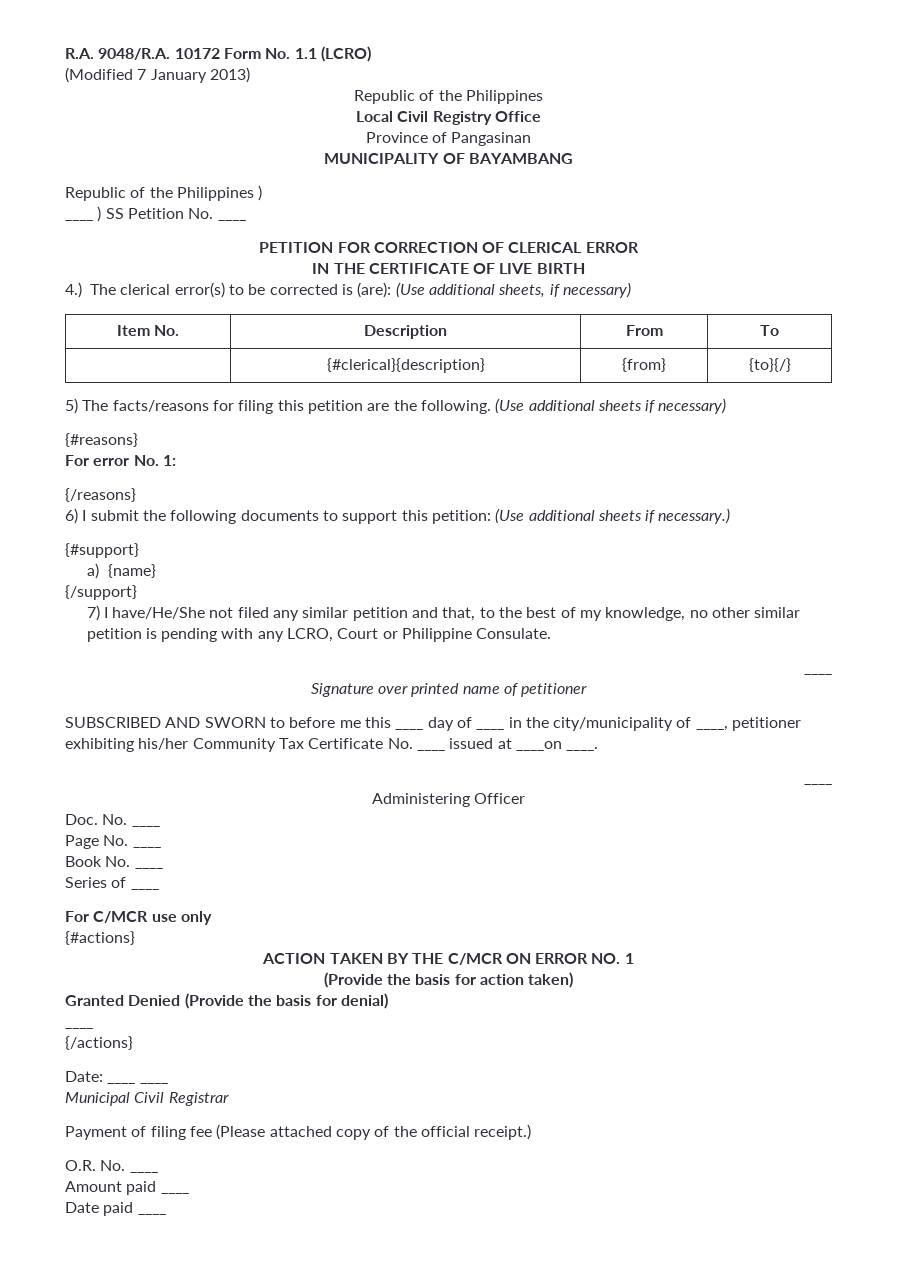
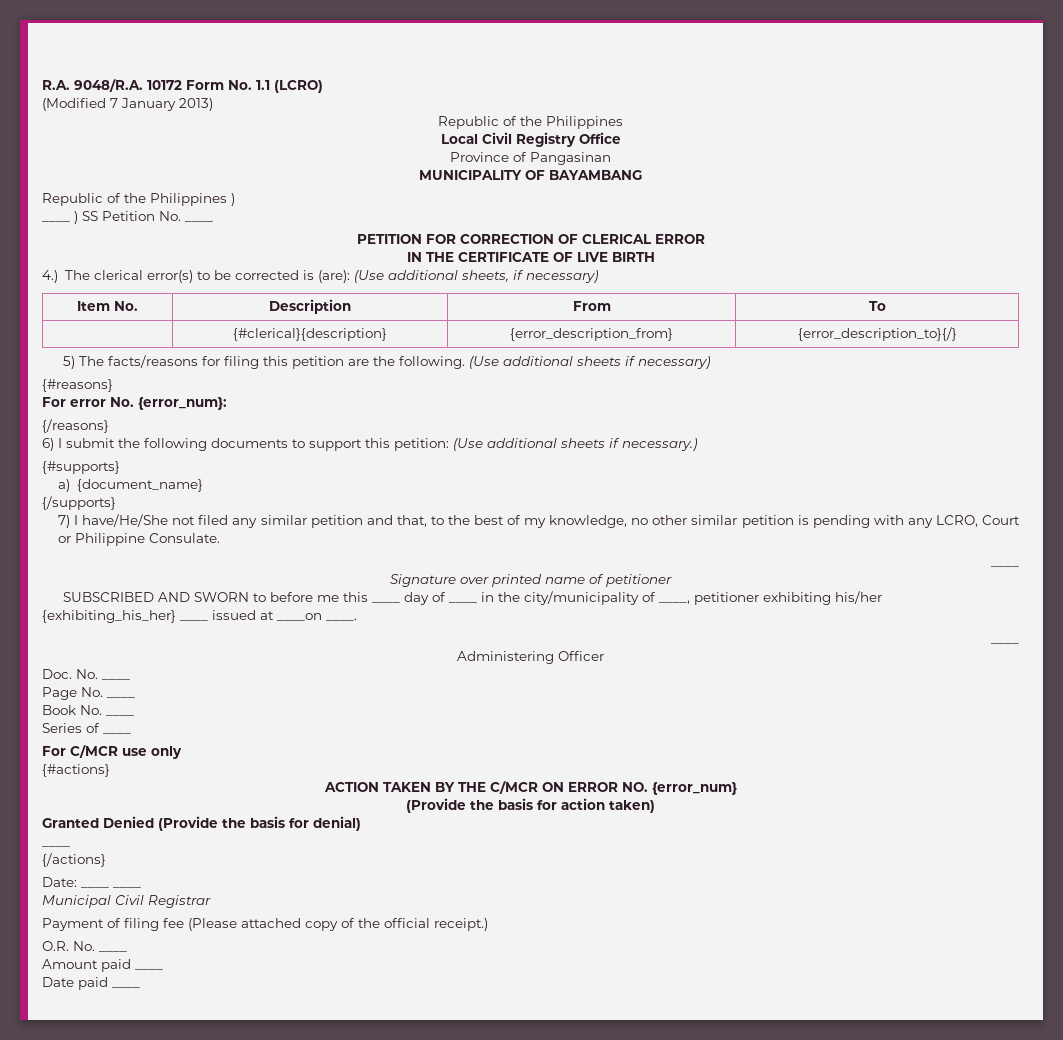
[622,358,666,372] [748,358,791,372] {from} | {to}{/} -> [509,328,673,341] [797,327,957,341] {error_description_from} | {error_description_to}{/}
[162,455,176,466] 1: -> [138,397,227,410] {error_num}:
[65,543,139,558] {#support} -> [42,461,120,474] {#supports}
[108,564,157,578] [65,585,137,600] {name} // {/support} -> [76,479,203,492] [42,496,116,510] {document_name} // {/supports}
[192,738,413,752] Community Tax Certificate No. -> [42,610,176,623] {exhibiting_his_her}
[624,953,634,964] 1 -> [651,782,737,795] {error_num}

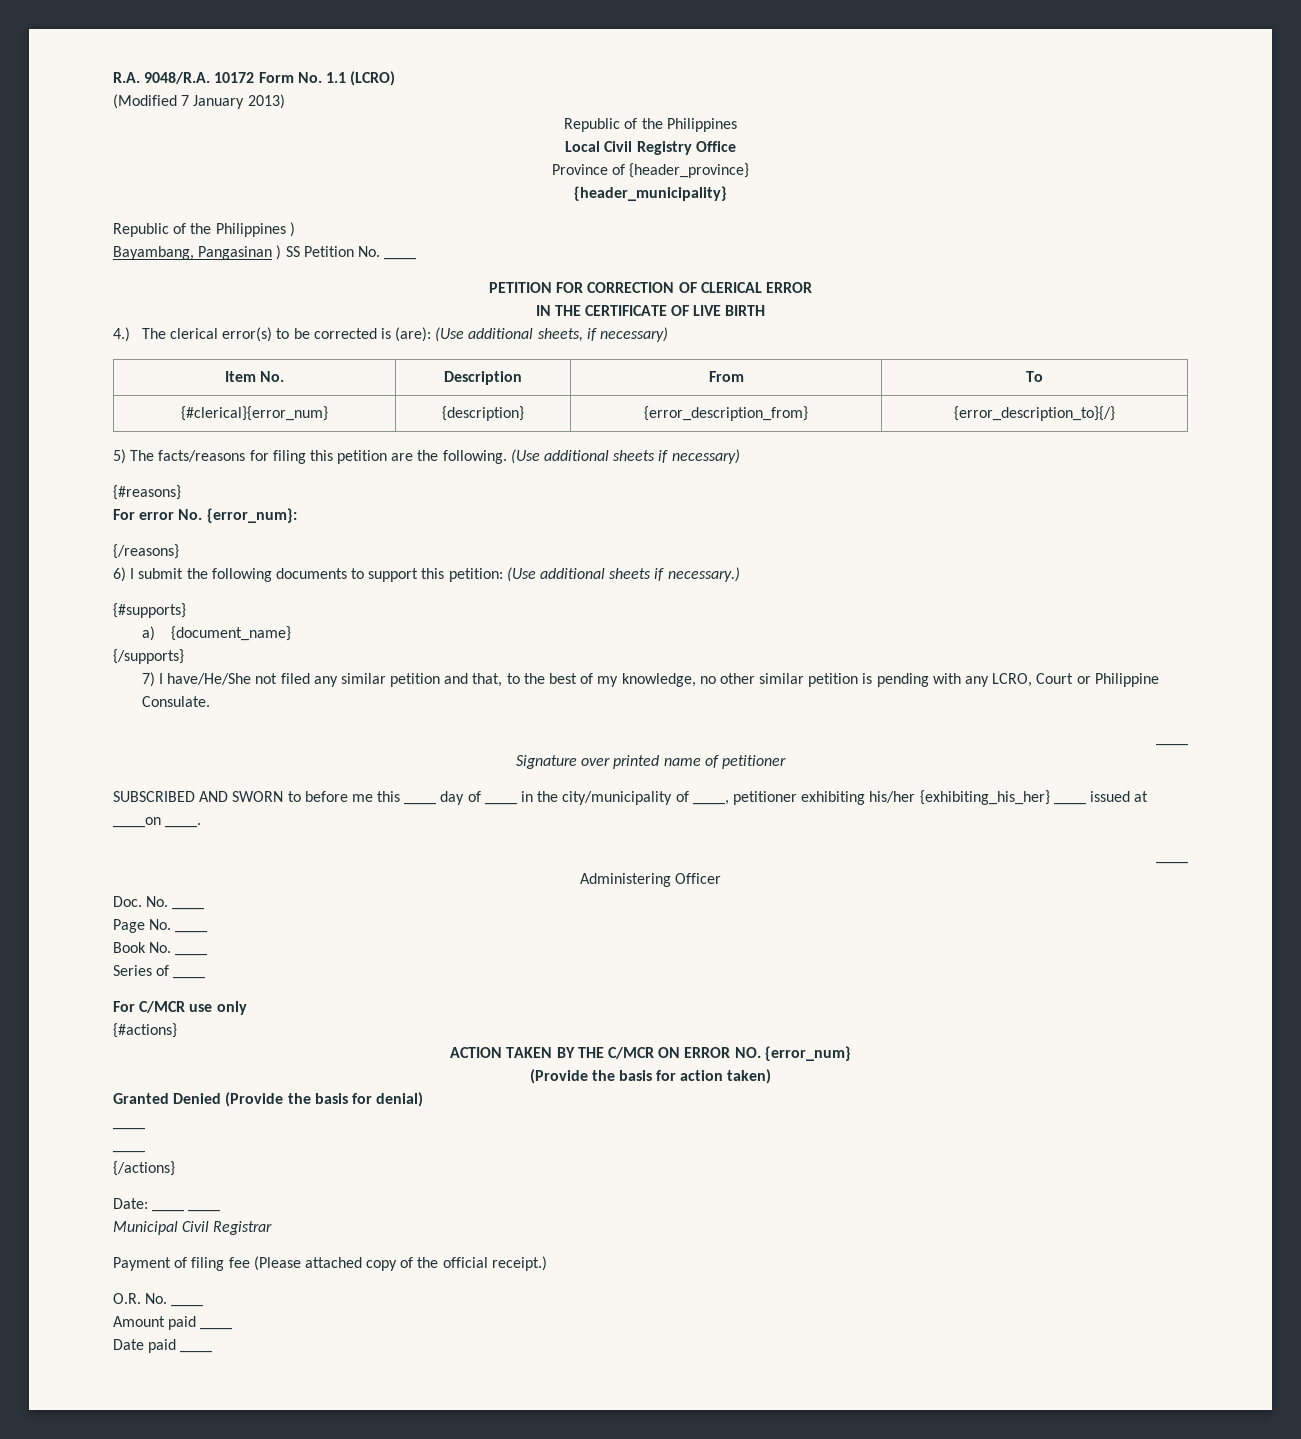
[530,152,611,165] [419,170,642,180] Pangasinan // MUNICIPALITY OF BAYAMBANG -> [629,163,750,178] [574,186,727,201] {header_province} // {header_municipality}
[42,221,70,222] ____ -> [113,246,273,260] Bayambang, Pangasinan
[233,328,387,341] | {#clerical}{description} -> [181,406,328,421] [442,406,524,421] {#clerical}{error_num} | {description}
(70, 846) none -> [113,1150,145,1153] // ____

